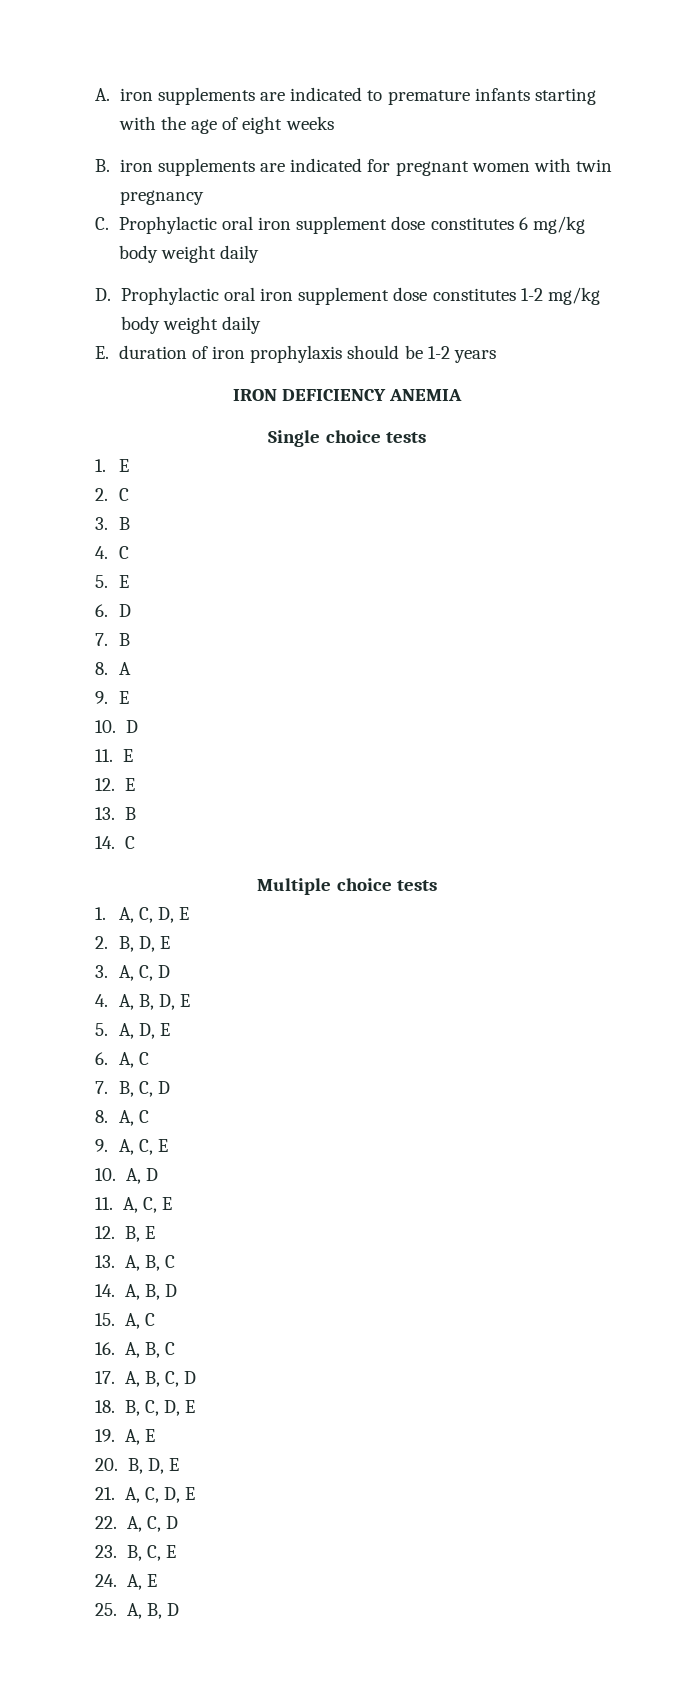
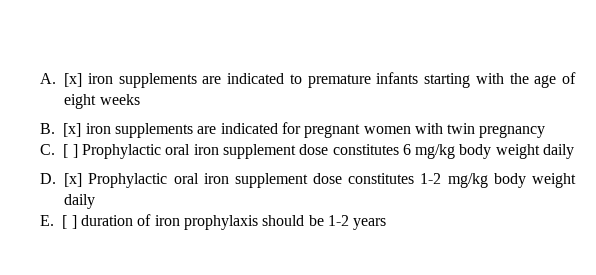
(111, 94) none -> [64,73,83,87] [x]
(111, 165) none -> [63,123,82,137] [x]
(110, 223) none -> [63,144,78,158] [ ]
(112, 294) none -> [64,173,83,187] [x]
(110, 352) none -> [62,215,77,229] [ ]
[232,389,463,401] [268,430,426,447] [95,459,129,472] [95,488,129,501] [95,517,130,530] [95,546,129,559] [95,575,129,588] [95,604,131,617] [95,633,130,646] [95,662,131,675] [95,691,129,704] [95,720,138,733] [95,749,133,762] [95,778,135,791] [95,807,136,820] [95,836,135,849] [257,878,437,895] [95,907,190,923] [95,936,171,952] [95,965,171,981] [95,994,191,1010] [95,1023,171,1039] [95,1052,150,1068] [95,1081,171,1097] [95,1110,150,1126] [95,1139,169,1155] [95,1168,159,1184] [95,1197,173,1213] [95,1226,156,1242] [95,1255,176,1271] [95,1284,178,1300] [95,1313,156,1329] [95,1342,176,1358] [95,1371,197,1387] [95,1400,196,1416] [95,1429,156,1445] [95,1458,180,1474] [95,1487,196,1503] [95,1516,179,1532] [95,1545,177,1561] [95,1574,158,1590] [95,1603,180,1619] // IRON DEFICIENCY ANEMIA // Single choice tests // 1. E // 2. C // 3. B // 4. C // 5. E // 6. D // 7. B // 8. A // 9. E // 10. D // 11. E // 12. E // 13. B // 14. C // Multiple choice tests // 1. A, C, D, E // 2. B, D, E // 3. A, C, D // 4. A, B, D, E // 5. A, D, E // 6. A, C // 7. B, C, D // 8. A, C // 9. A, C, E // 10. A, D // 11. A, C, E // 12. B, E // 13. A, B, C // 14. A, B, D // 15. A, C // 16. A, B, C // 17. A, B, C, D // 18. B, C, D, E // 19. A, E // 20. B, D, E // 21. A, C, D, E // 22. A, C, D // 23. B, C, E // 24. A, E // 25. A, B, D -> (387, 224) none

